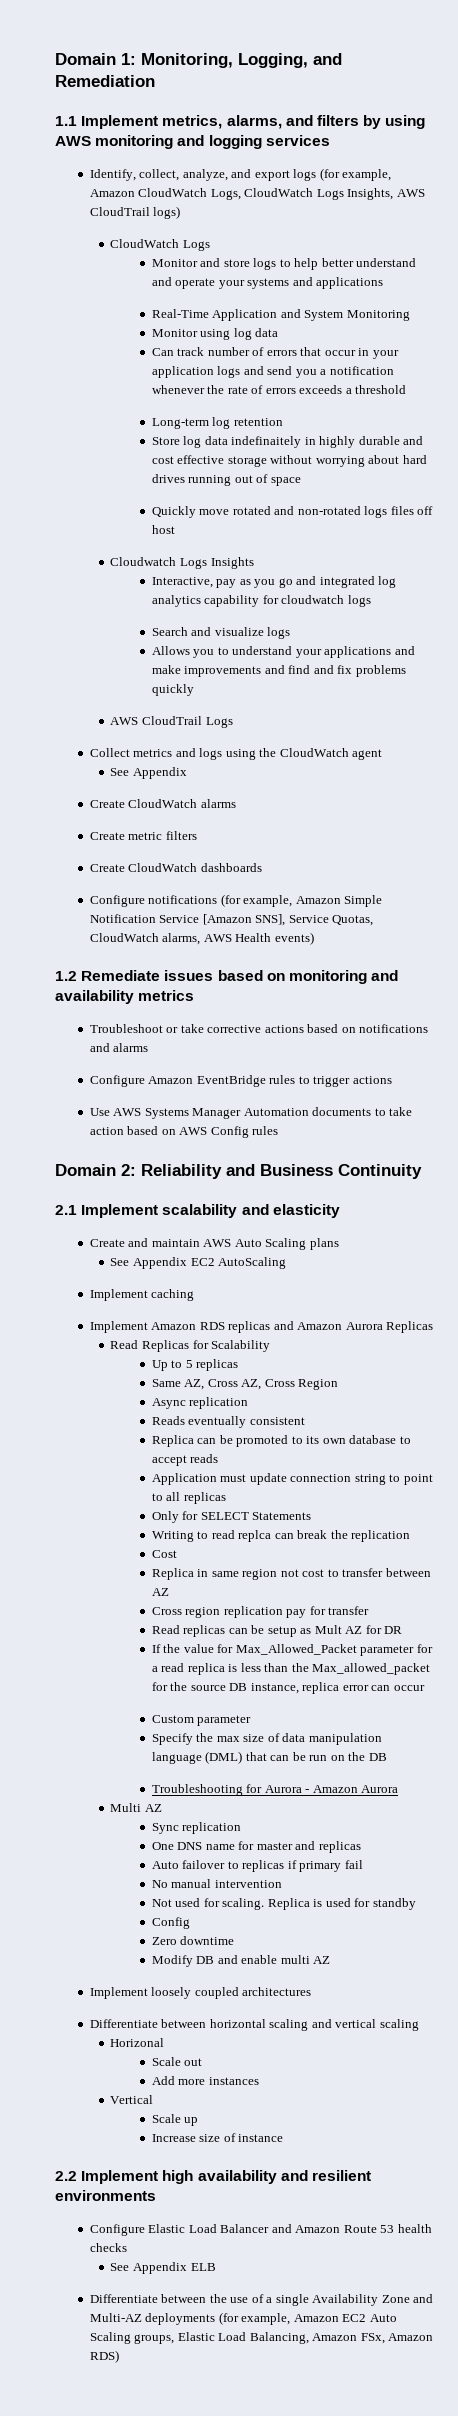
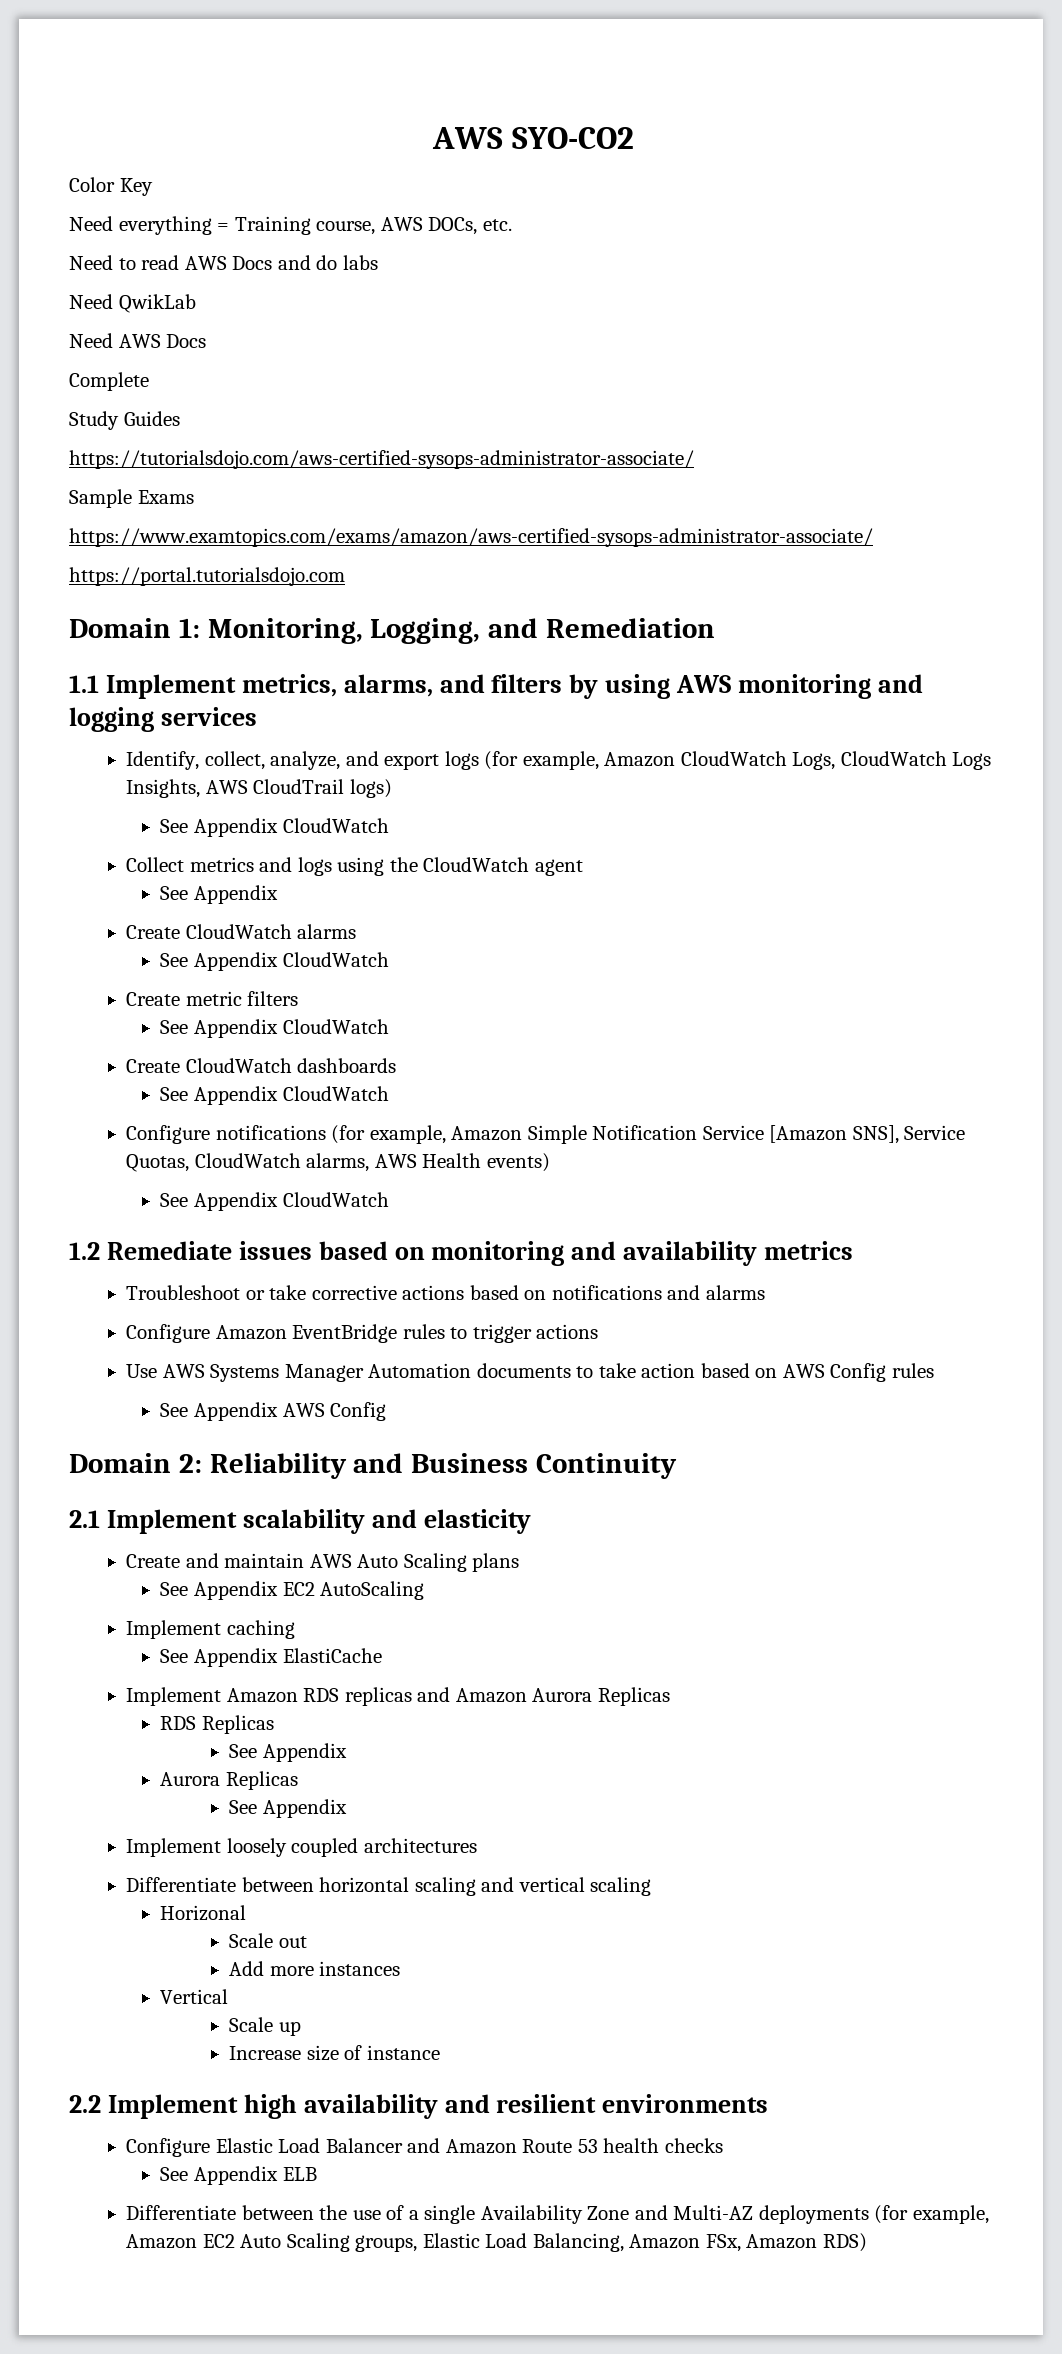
(55, 59) none -> [432,127,634,149] [69,177,153,196] [69,216,512,235] [69,255,378,270] [69,294,196,313] [69,333,207,348] [69,372,149,391] [69,411,180,430] [69,450,694,469] [69,489,194,508] [69,528,873,547] [69,567,345,586] AWS SYO-CO2 // Color Key // Need everything = Training course, AWS DOCs, etc. // Need to read AWS Docs and do labs // Need QwikLab // Need AWS Docs // Complete // Study Guides // https://tutorialsdojo.com/aws-certified-sysops-administrator-associate/ // Sample Exams // https://www.examtopics.com/exams/amazon/aws-certified-sysops-administrator-associate/ // https://portal.tutorialsdojo.com //
[110,239,210,251] [151,258,417,270] [151,277,384,289] [151,309,410,321] [151,328,279,340] [151,347,399,359] [151,366,394,378] [151,385,407,394] [151,417,283,429] [151,436,424,448] [151,455,427,467] [151,474,301,486] [151,506,434,518] [151,525,175,534] [110,557,254,569] [151,576,397,588] [151,595,371,607] [151,627,291,639] [151,646,415,658] [151,665,406,677] [151,684,194,696] [110,716,233,728] CloudWatch Logs // Monitor and store logs to help better understand and operate your systems and applications // Real-Time Application and System Monitoring // Monitor using log data // Can track number of errors that occur in your application logs and send you a notification whenever the rate of errors exceeds a threshold // Long-term log retention // Store log data indefinaitely in highly durable and cost effective storage without worrying about hard drives running out of space // Quickly move rotated and non-rotated logs files off host // Cloudwatch Logs Insights // Interactive, pay as you go and integrated log analytics capability for cloudwatch logs // Search and visualize logs // Allows you to understand your applications and make improvements and find and fix problems quickly // AWS CloudTrail Logs -> [160,818,389,837] See Appendix CloudWatch
(236, 803) none -> [160,952,389,971] // See Appendix CloudWatch
(197, 835) none -> [160,1019,389,1038] // See Appendix CloudWatch
(262, 867) none -> [160,1086,389,1105] // See Appendix CloudWatch
(314, 938) none -> [160,1192,389,1211] // See Appendix CloudWatch
(279, 1130) none -> [160,1402,387,1421] // See Appendix AWS Config
(195, 1295) none -> [160,1648,382,1667] // See Appendix ElastiCache
[110,1340,271,1352] [151,1359,239,1371] [151,1379,339,1390] [151,1397,249,1409] [151,1416,305,1428] [151,1435,411,1447] [151,1454,219,1466] [151,1473,433,1485] [151,1492,226,1504] [151,1511,312,1523] [151,1530,411,1542] [151,1550,177,1558] [151,1568,431,1580] [151,1588,169,1596] [151,1606,370,1618] [151,1625,403,1637] [151,1644,433,1656] [151,1663,431,1675] [151,1682,425,1694] [151,1715,252,1726] [151,1733,382,1745] [151,1751,387,1764] [151,1784,399,1796] [110,1803,162,1812] [151,1822,242,1834] [151,1841,361,1853] [151,1860,363,1872] [151,1879,282,1888] [151,1898,416,1910] [151,1917,190,1929] [151,1936,235,1945] [151,1955,331,1967] Read Replicas for Scalability // Up to 5 replicas // Same AZ, Cross AZ, Cross Region // Async replication // Reads eventually consistent // Replica can be promoted to its own database to accept reads // Application must update connection string to point to all replicas // Only for SELECT Statements // Writing to read replca can break the replication // Cost // Replica in same region not cost to transfer between AZ // Cross region replication pay for transfer // Read replicas can be setup as Mult AZ for DR // If the value for Max_Allowed_Packet parameter for a read replica is less than the Max_allowed_packet for the source DB instance, replica error can occur // Custom parameter // Specify the max size of data manipulation language (DML) that can be run on the DB // Troubleshooting for Aurora - Amazon Aurora // Multi AZ // Sync replication // One DNS name for master and replicas // Auto failover to replicas if primary fail // No manual intervention // Not used for scaling. Replica is used for standby // Config // Zero downtime // Modify DB and enable multi AZ -> [160,1715,275,1734] [229,1743,347,1762] [160,1771,299,1790] [229,1799,347,1818] RDS Replicas // See Appendix // Aurora Replicas // See Appendix

